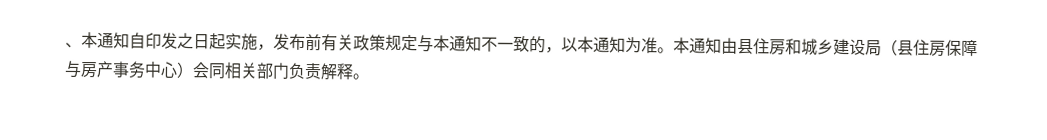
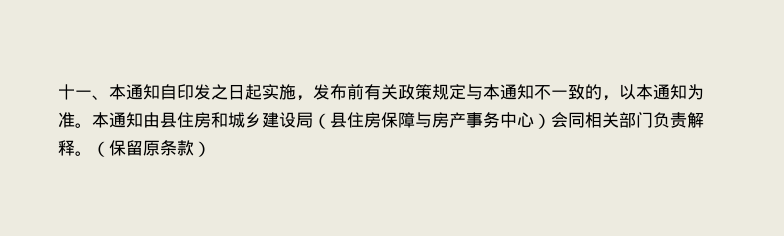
(65, 45) none -> [58,84,92,100] 十一
(369, 76) none -> [92,140,211,157] （保留原条款）

